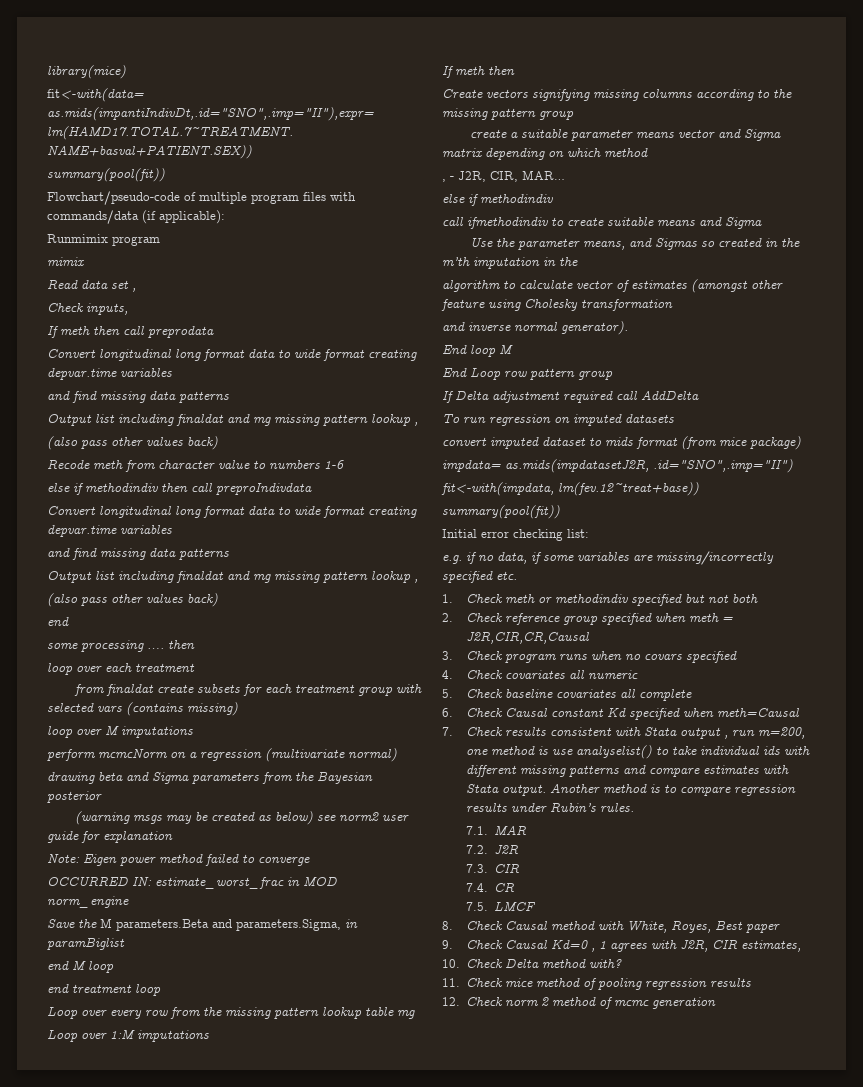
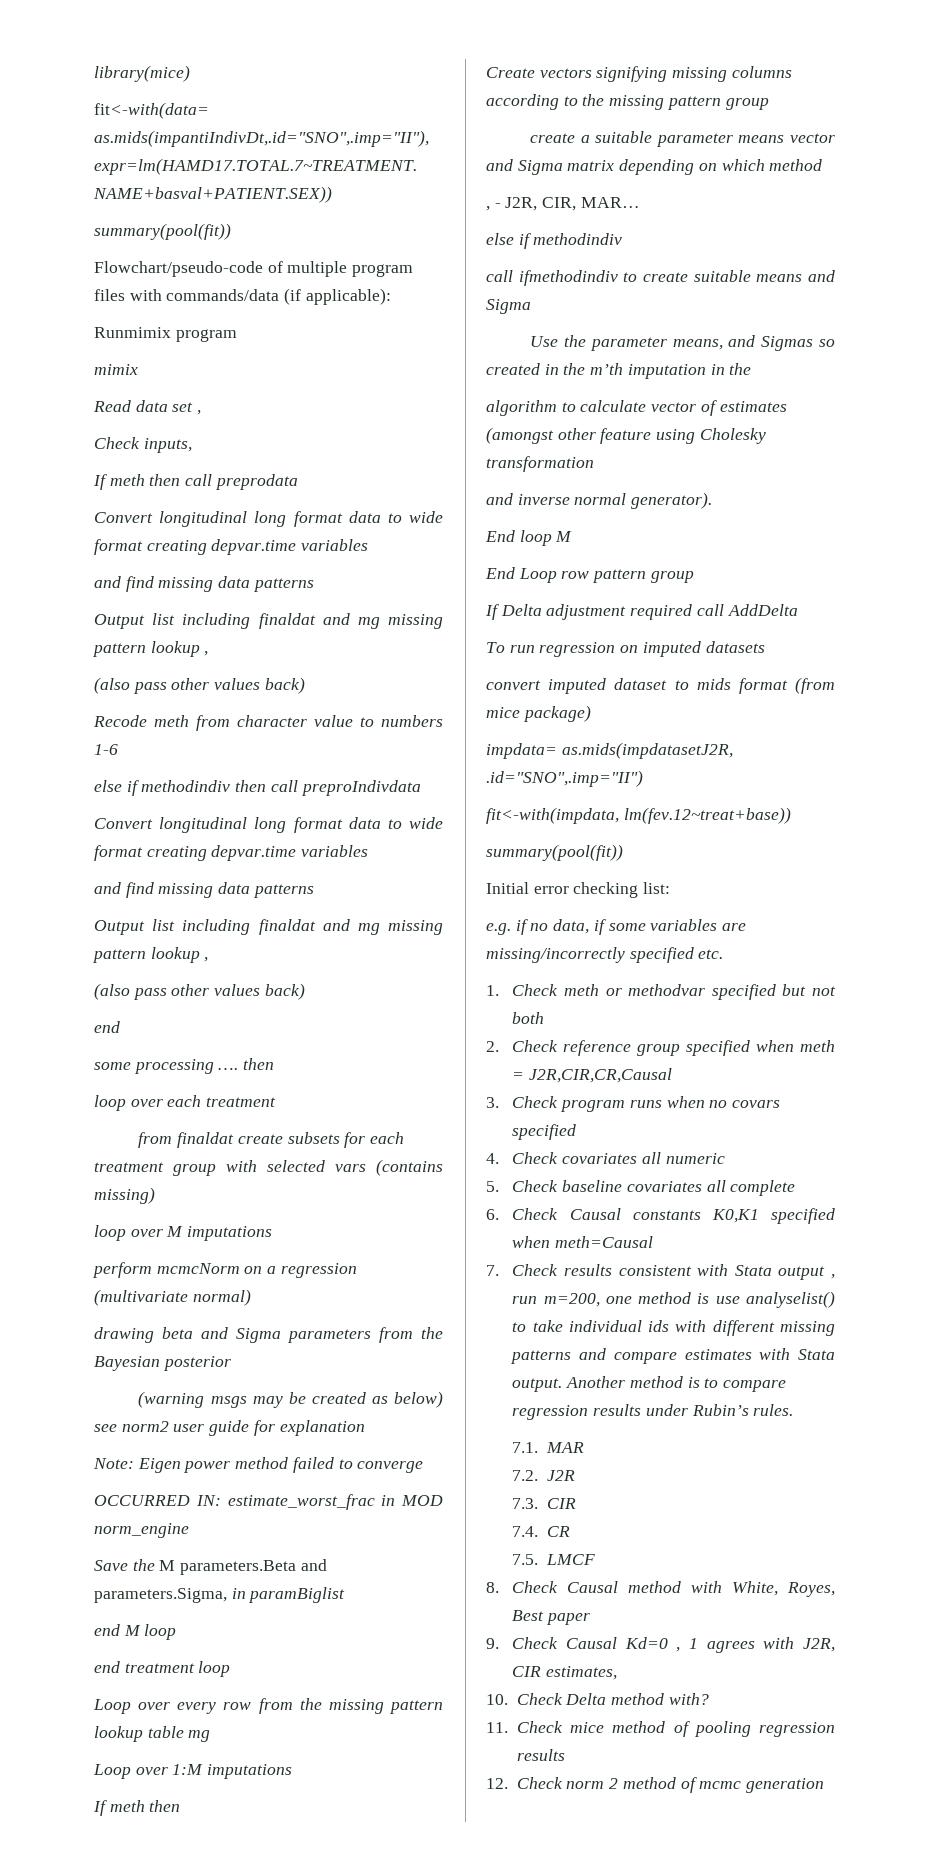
[554,594,628,603] methodindiv -> [628,984,706,996] methodvar
[550,707,626,717] constant Kd -> [632,1209,759,1223] constants K0,K1

